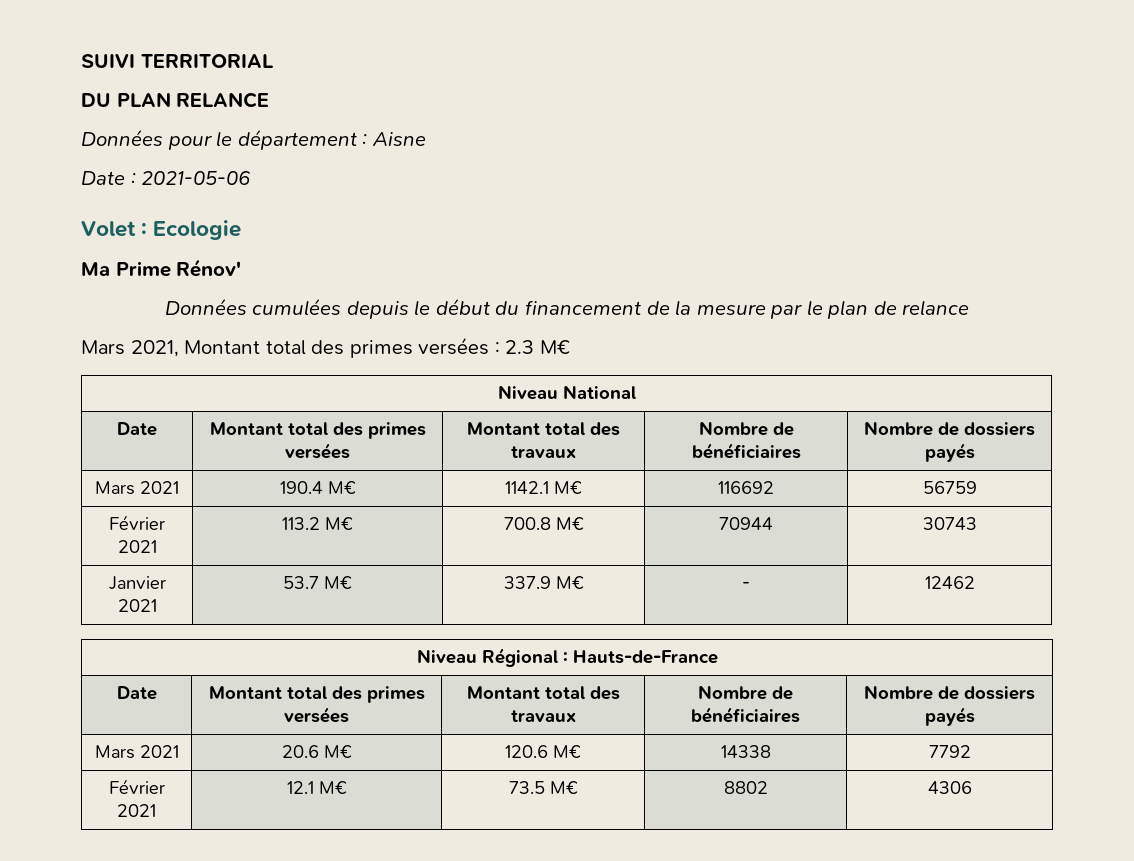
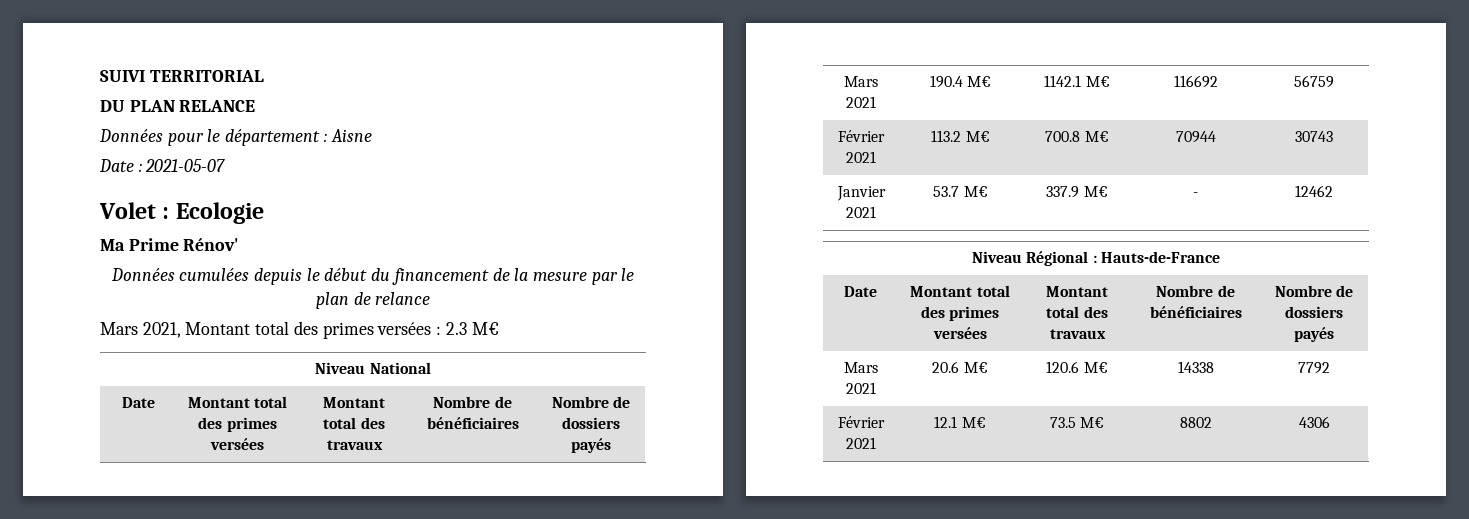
[141,171,252,185] 2021-05-06 -> [145,159,226,172] 2021-05-07

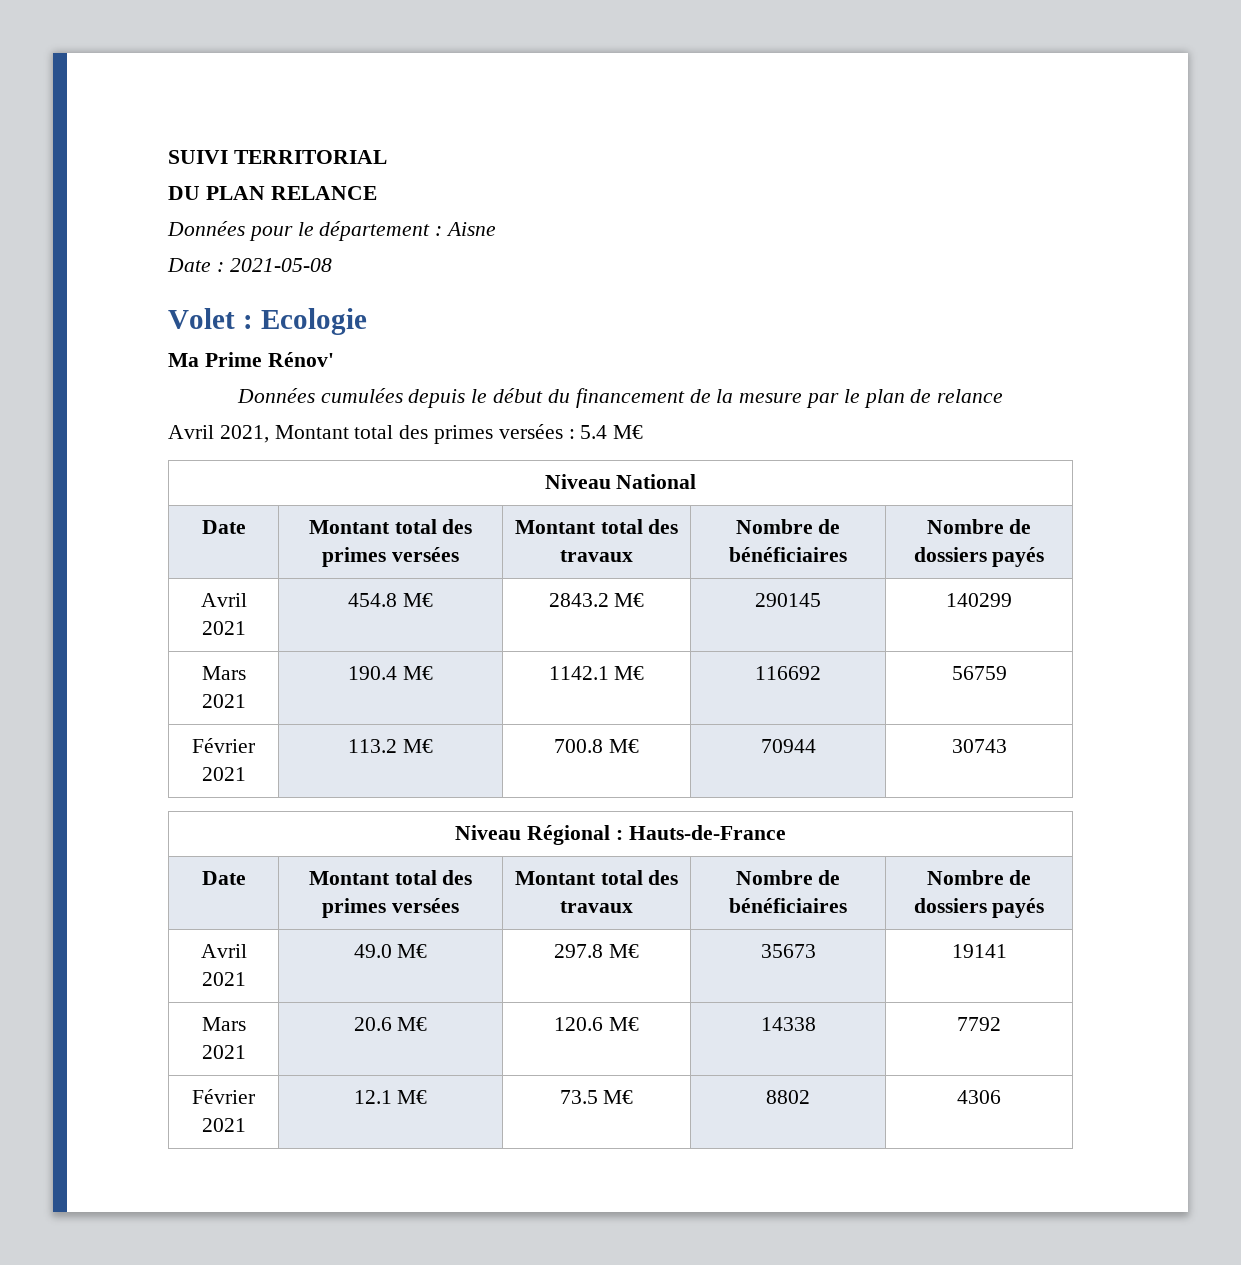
[145,159,226,172] 2021-05-07 -> [229,258,332,272] 2021-05-08
[100,322,138,335] Mars -> [168,425,214,439] Avril
[445,322,467,335] 2.3 -> [580,425,608,439] 5.4
(611, 445) none -> [200,593,247,607] [201,621,246,635] [348,593,433,607] [548,593,645,607] [755,593,821,607] [946,593,1012,607] // Avril 2021 | 454.8 M€ | 2843.2 M€ | 290145 | 140299
[836,186,886,201] [846,206,876,218] [933,186,988,197] [1046,186,1108,198] [1193,192,1198,197] [1295,185,1333,197] // Janvier 2021 | 53.7 M€ | 337.9 M€ | - | 12462 -> (1007, 746) none
(1334, 334) none -> [200,944,247,958] [201,972,246,986] [353,944,428,958] [554,944,639,958] [760,944,816,958] [951,944,1007,958] // Avril 2021 | 49.0 M€ | 297.8 M€ | 35673 | 19141

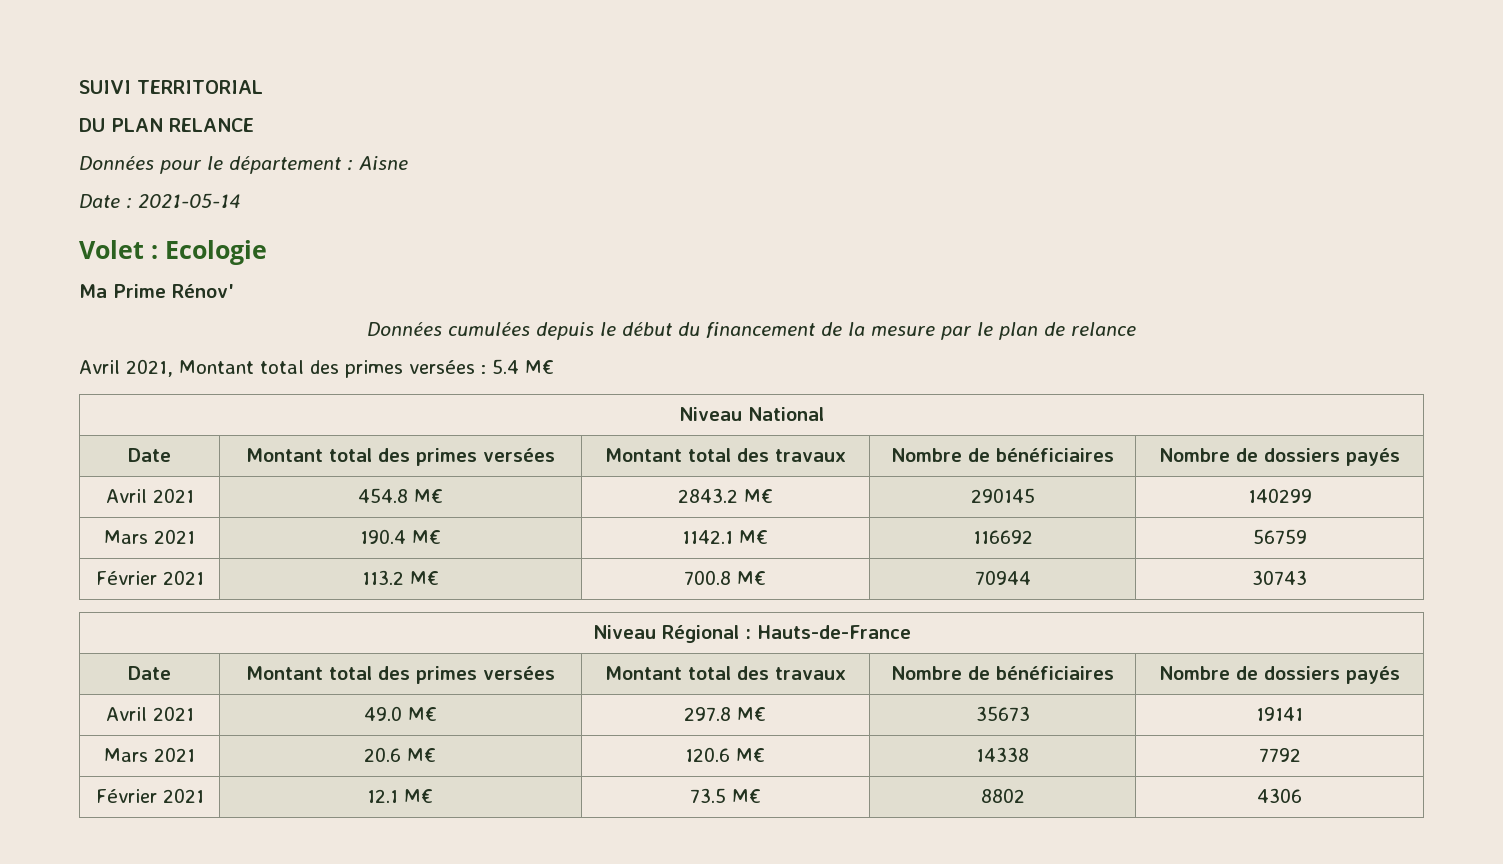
[229,258,332,272] 2021-05-08 -> [138,193,240,208] 2021-05-14

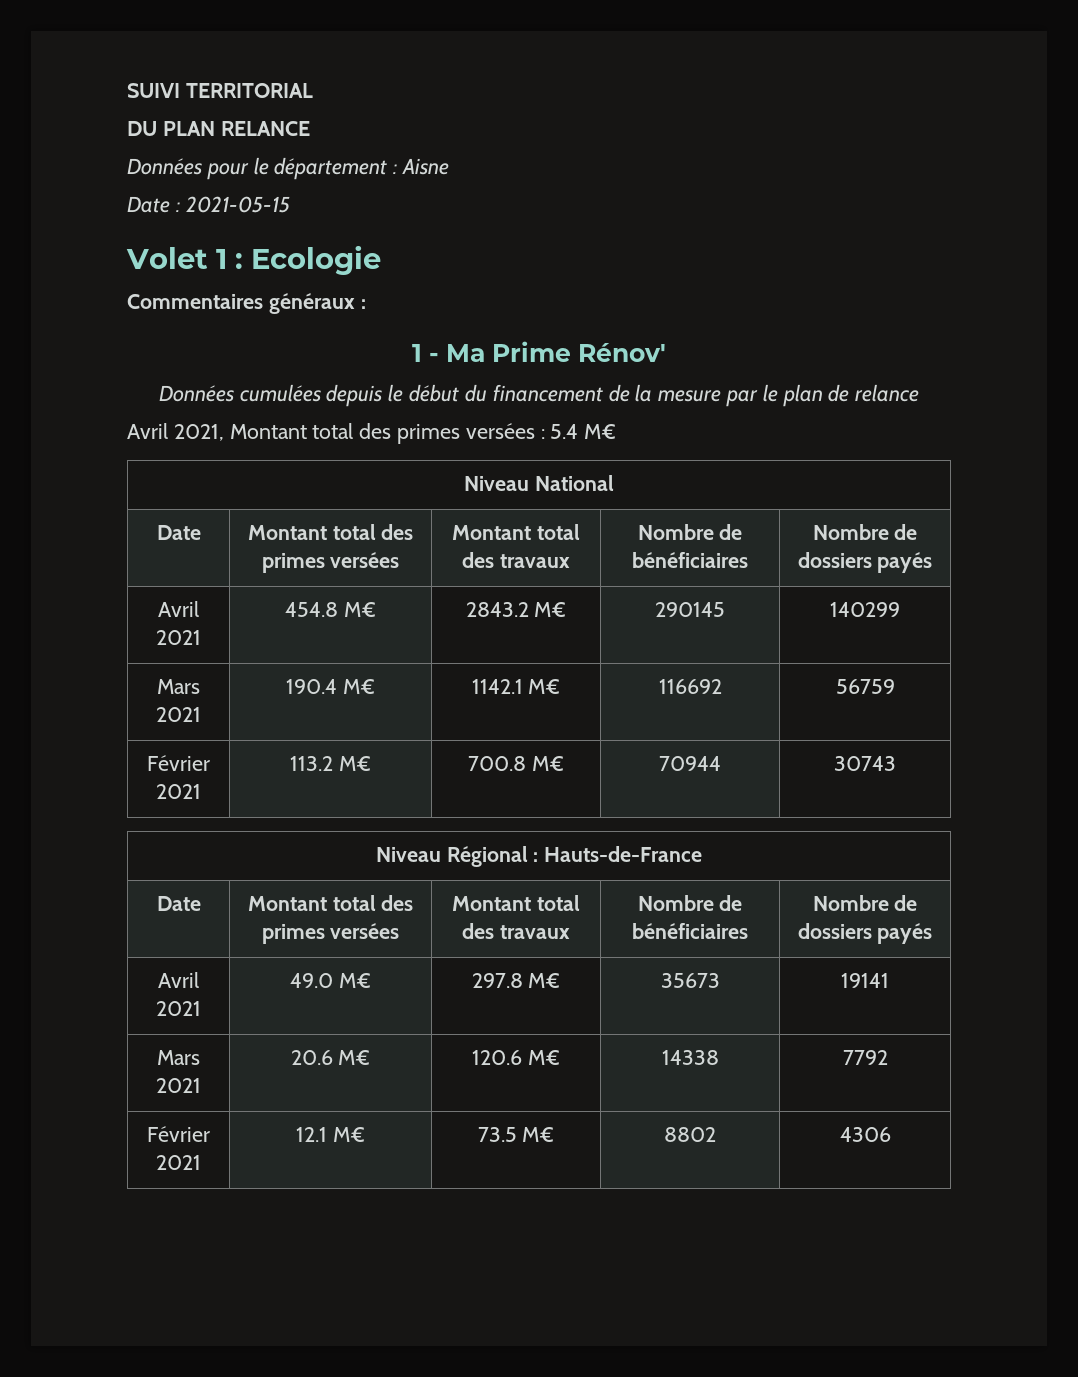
[138,193,240,208] 2021-05-14 -> [185,196,290,213] 2021-05-15
(144, 249) none -> [216,249,227,269] 1
(267, 252) none -> [127,293,366,314] [412,344,439,362] Commentaires généraux : // 1 -

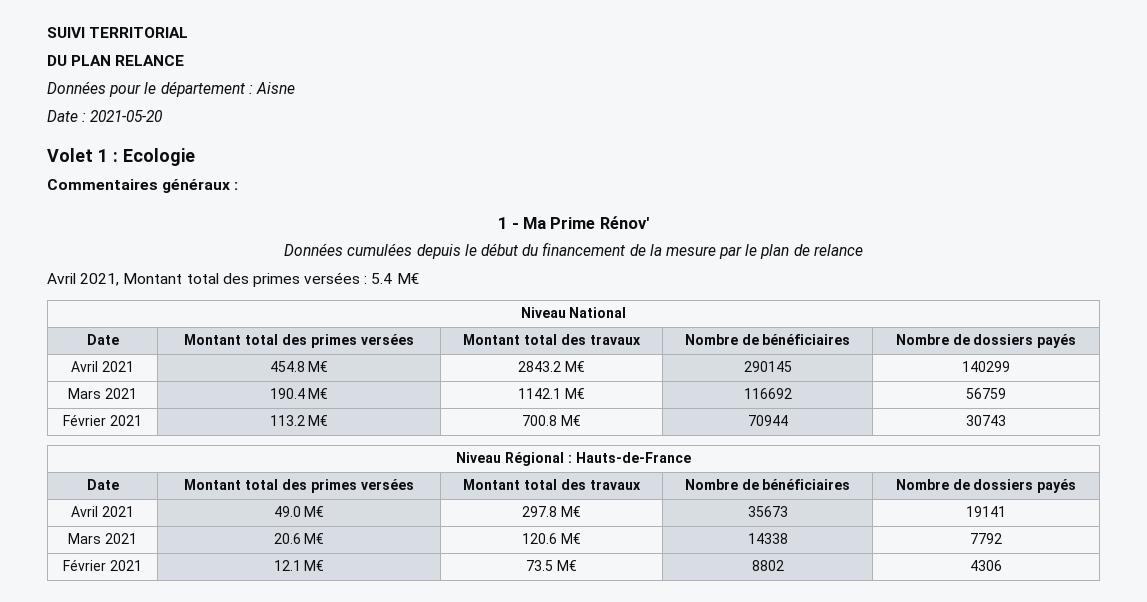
[185,196,290,213] 2021-05-15 -> [90,110,164,122] 2021-05-20

